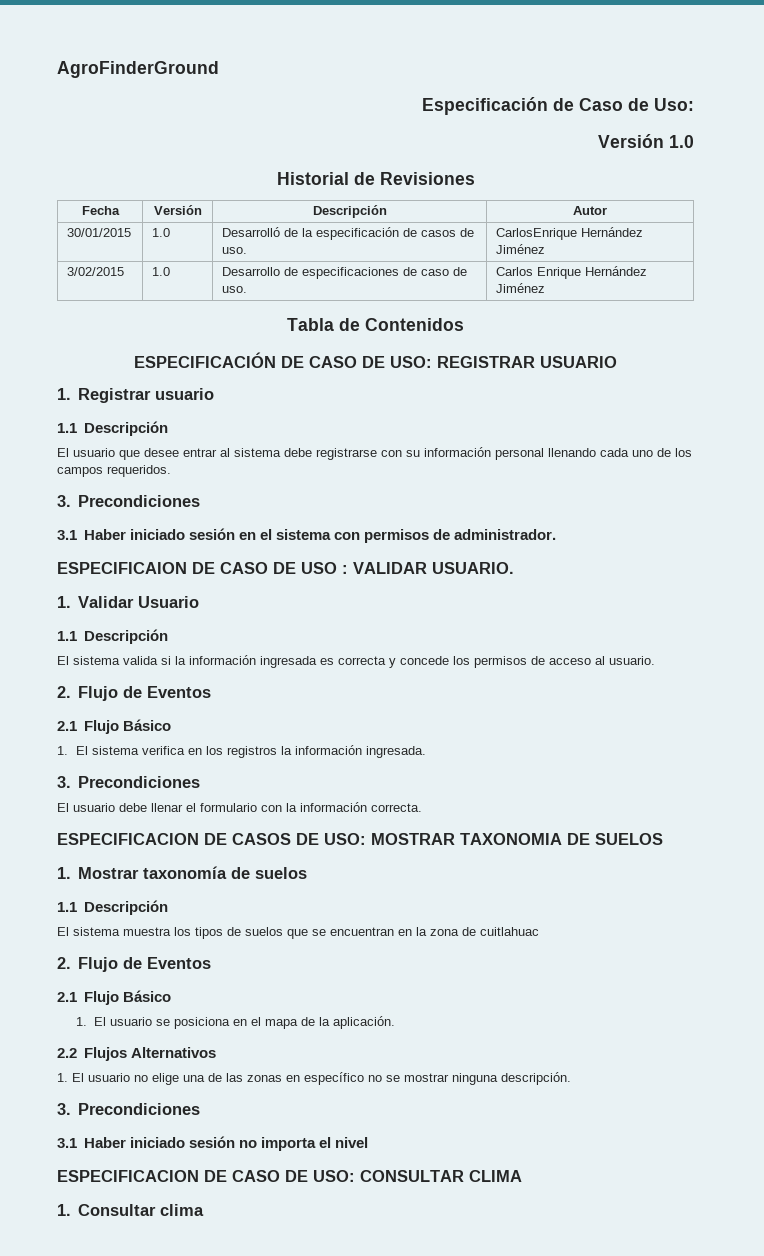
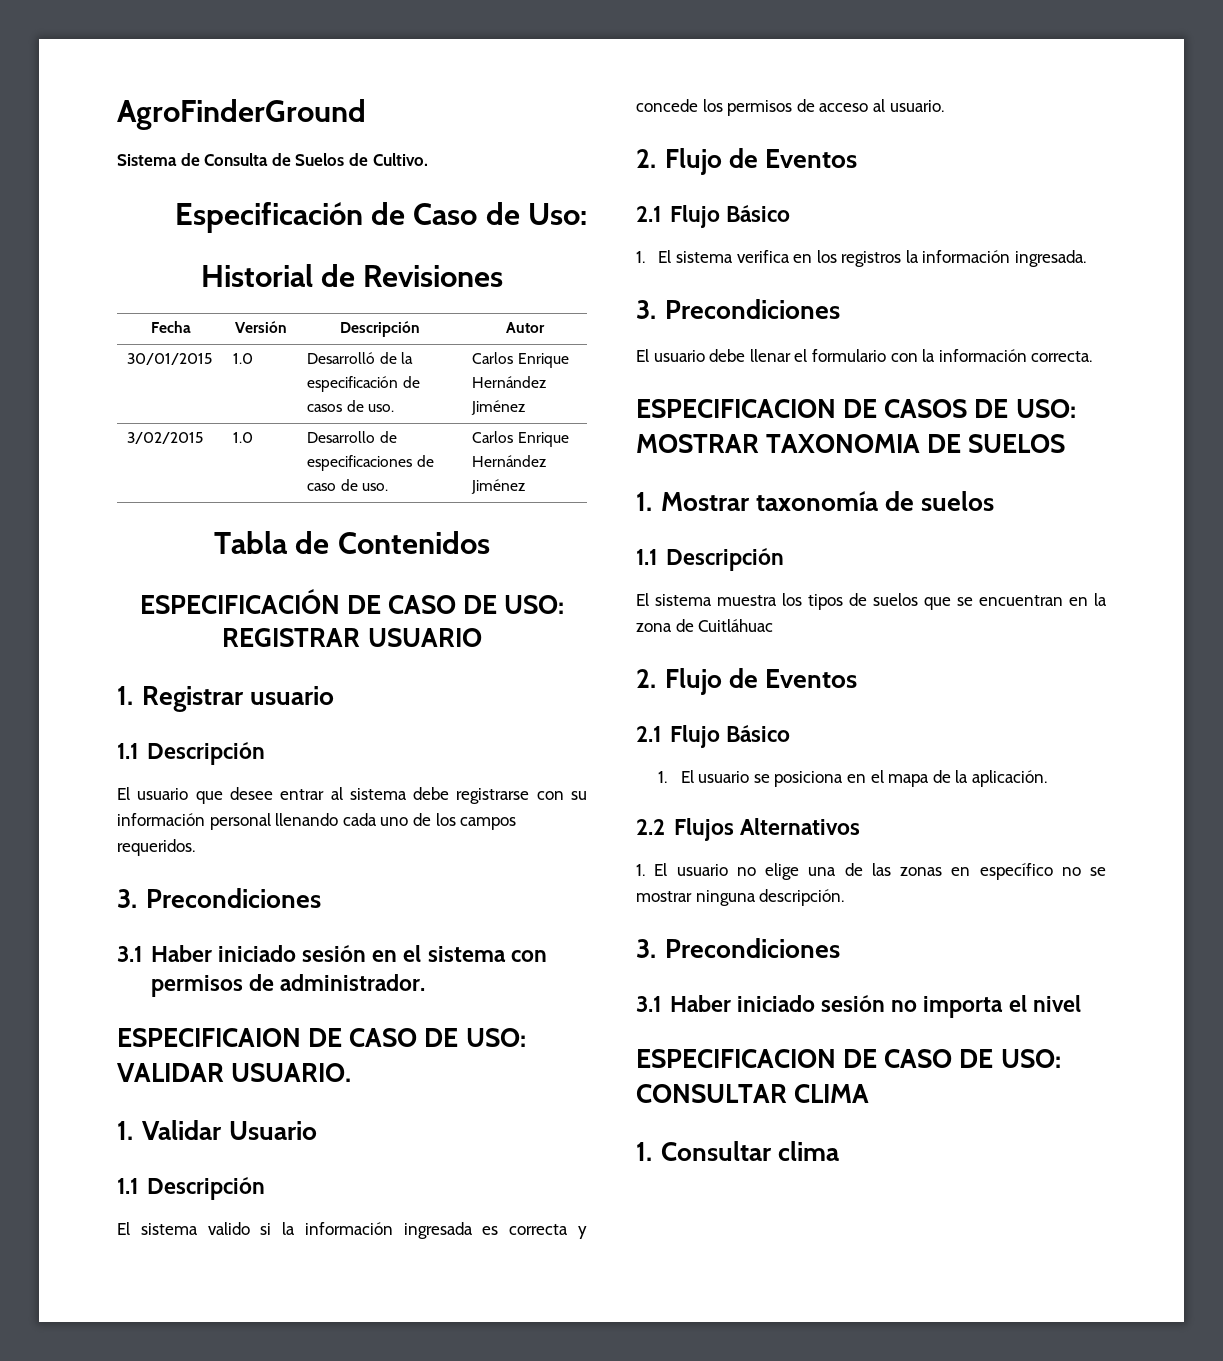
(219, 69) none -> [117,153,428,166] // Sistema de Consulta de Suelos de Cultivo.
[598,134,694,148] // Versión 1.0 -> (587, 214) none
[496,228,578,240] CarlosEnrique -> [472,352,569,368] Carlos Enrique
[301,562,348,574] USO : -> [465,1028,526,1047] USO:
[123,656,158,665] valida -> [207,1222,250,1235] valido
[480,927,539,936] cuitlahuac -> [698,619,774,632] Cuitláhuac

